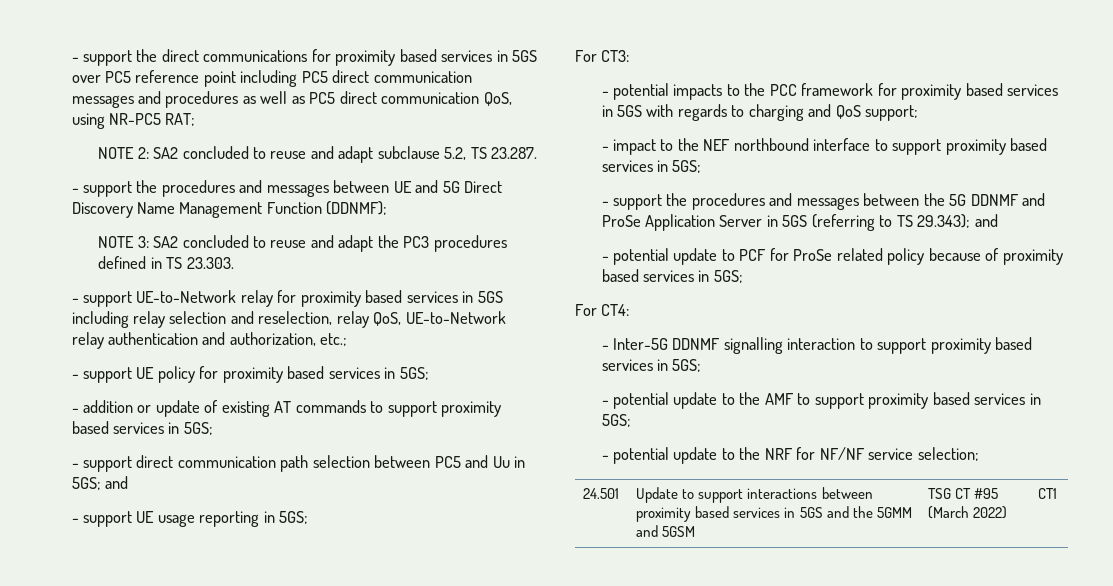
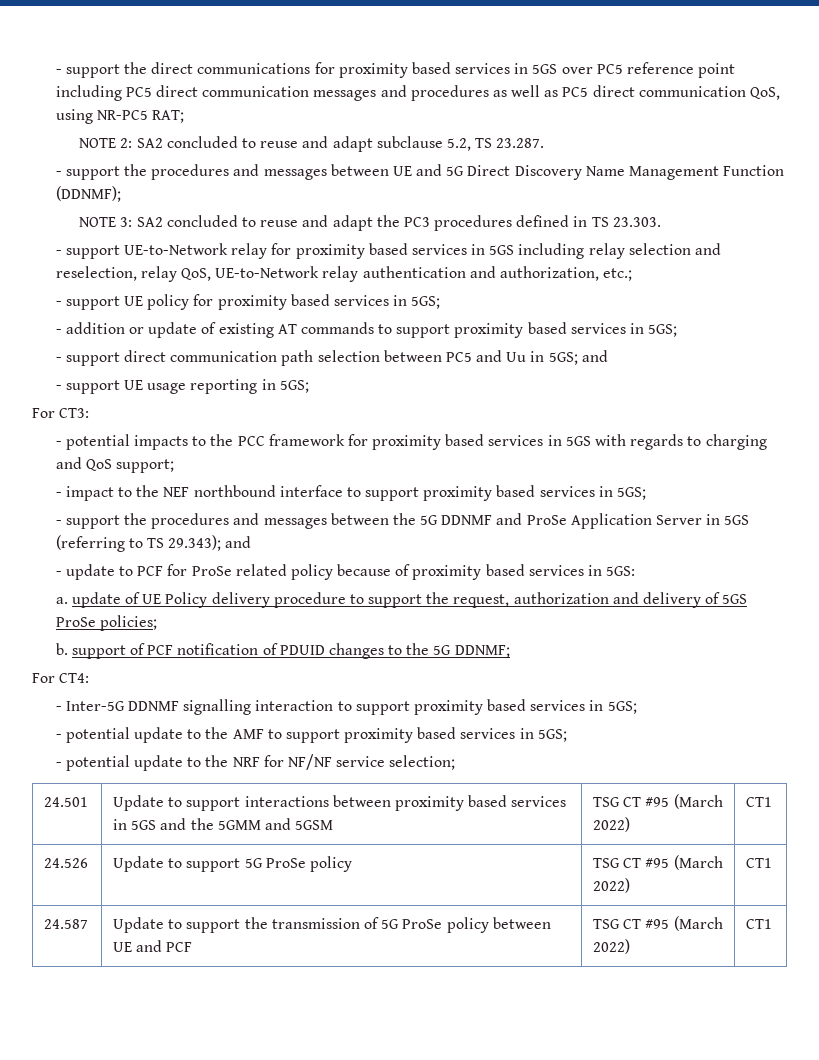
[613,248,670,265] potential -> (62, 573) none
[713,270,743,283] 5GS; -> [606,566,636,576] [55,592,748,608] [55,615,157,631] [55,643,510,659] 5GS: // a. update of UE Policy delivery procedure to support the request, authorization and delivery of 5GS ProSe policies; // b. support of PCF notification of PDUID changes to the 5G DDNMF;
(1058, 493) none -> [44,858,89,868] [113,856,353,872] [593,855,723,870] [593,878,631,893] [746,858,773,868] [44,919,89,929] [113,917,551,933] [113,940,193,952] [593,916,723,931] [593,939,631,954] [746,919,773,929] // 24.526 | Update to support 5G ProSe policy | TSG CT #95 (March 2022) | CT1 // 24.587 | Update to support the transmission of 5G ProSe policy between UE and PCF | TSG CT #95 (March 2022) | CT1

